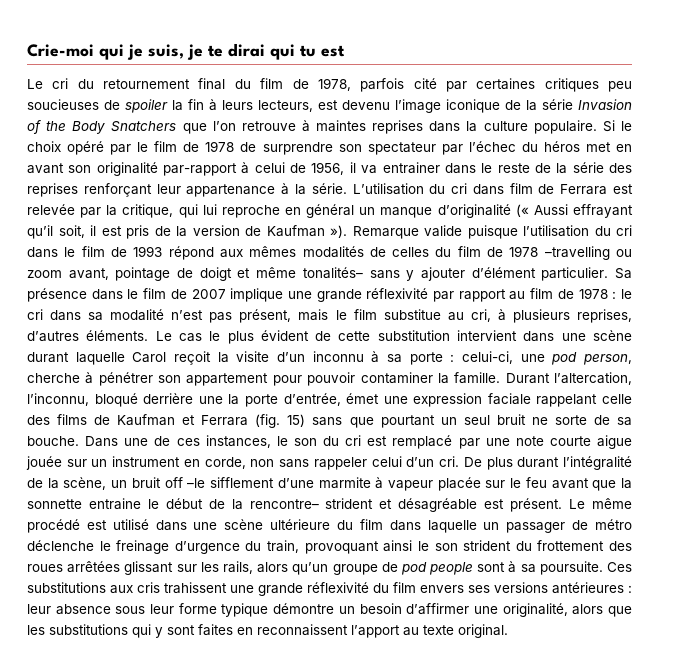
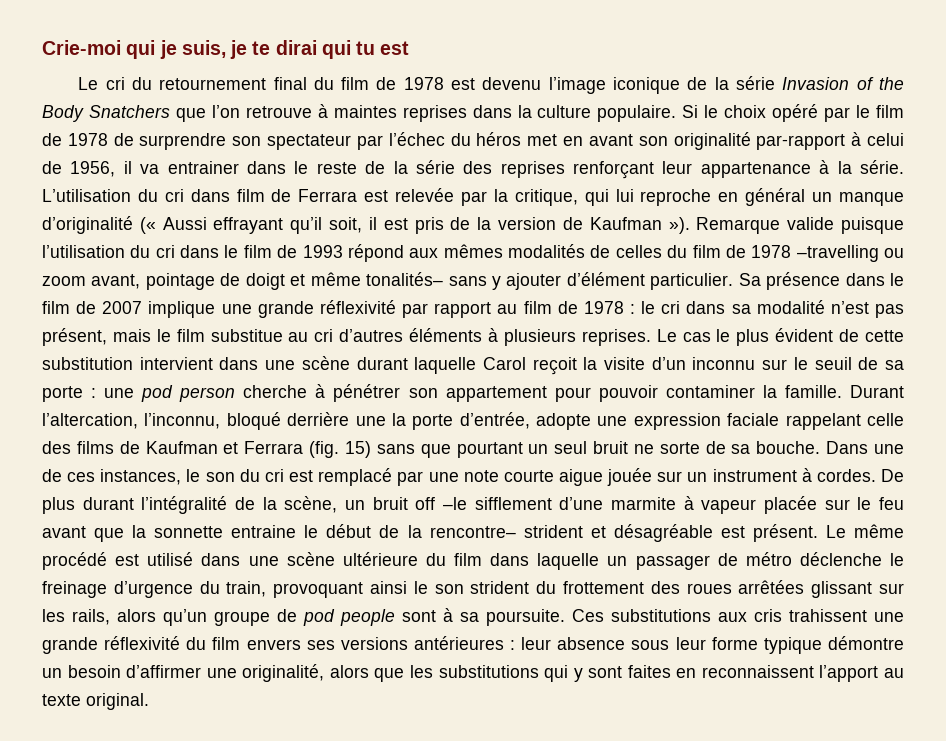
[317,78,632,92] [27,99,313,113] 1978, parfois cité par certaines critiques peu soucieuses de spoiler la fin à leurs lecteurs, -> [403,77,444,90] 1978
[470,309,632,323] [27,330,149,342] cri, à plusieurs reprises, d’autres éléments. -> [314,328,651,346] cri d’autres éléments à plusieurs reprises.
[371,351,380,363] à -> [762,357,879,370] sur le seuil de
[462,351,513,364] celui-ci, -> (97, 393) none
[583,354,632,365] person, -> [179,387,236,402] person
[346,393,380,404] émet -> [536,413,592,430] adopte
[183,456,460,470] en corde, non sans rappeler celui d’un cri. -> [801,468,876,482] à cordes.

